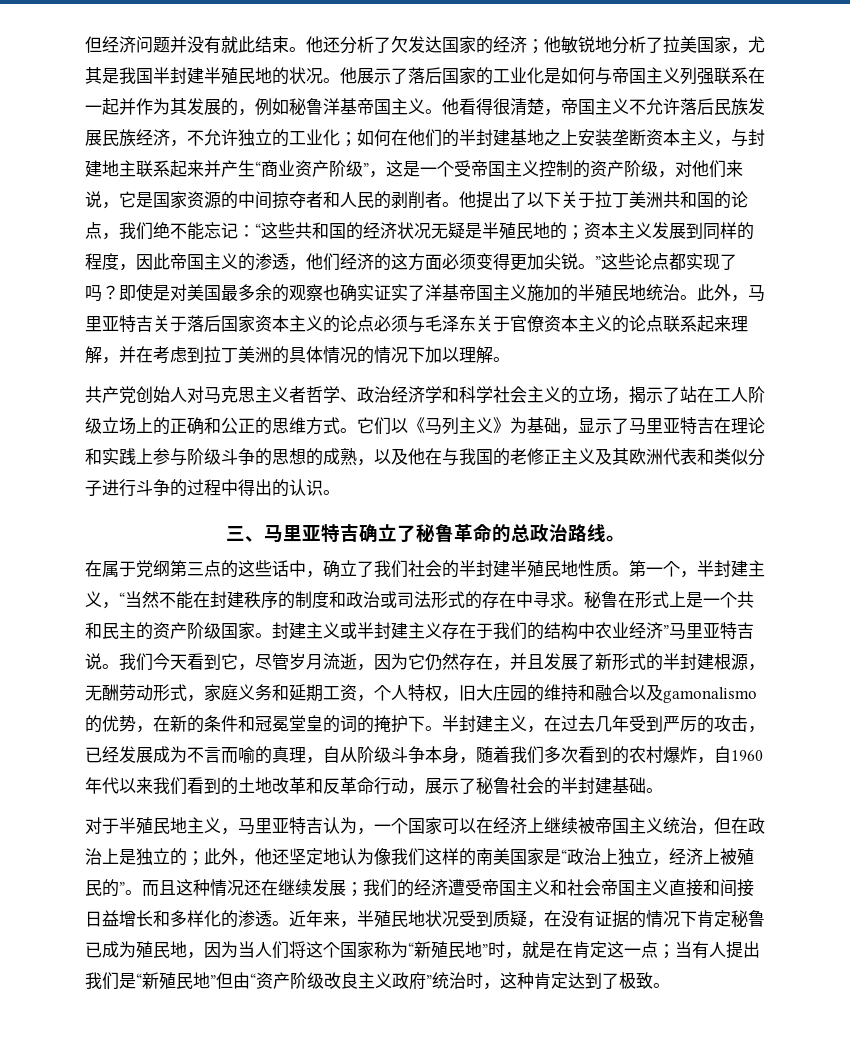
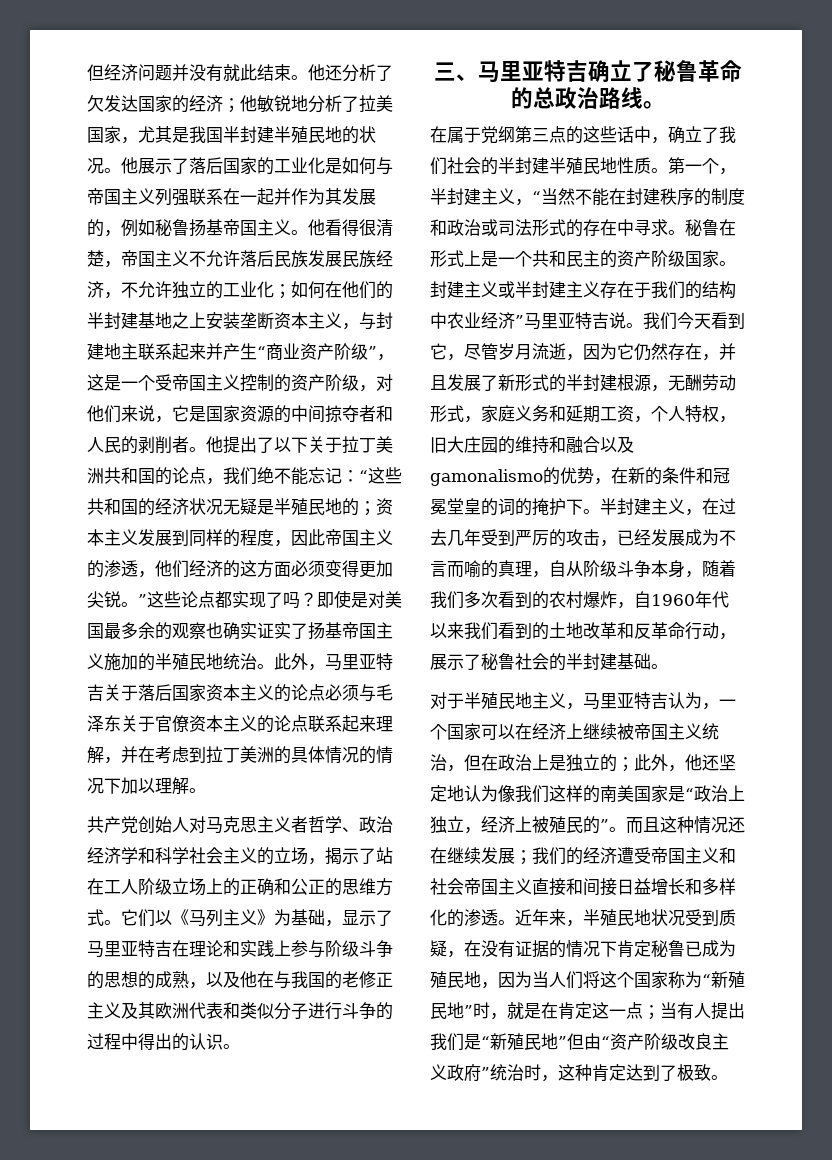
[323,98,340,115] 洋 -> [189,219,206,237] 扬
[425,284,442,301] 洋 -> [308,622,325,640] 扬

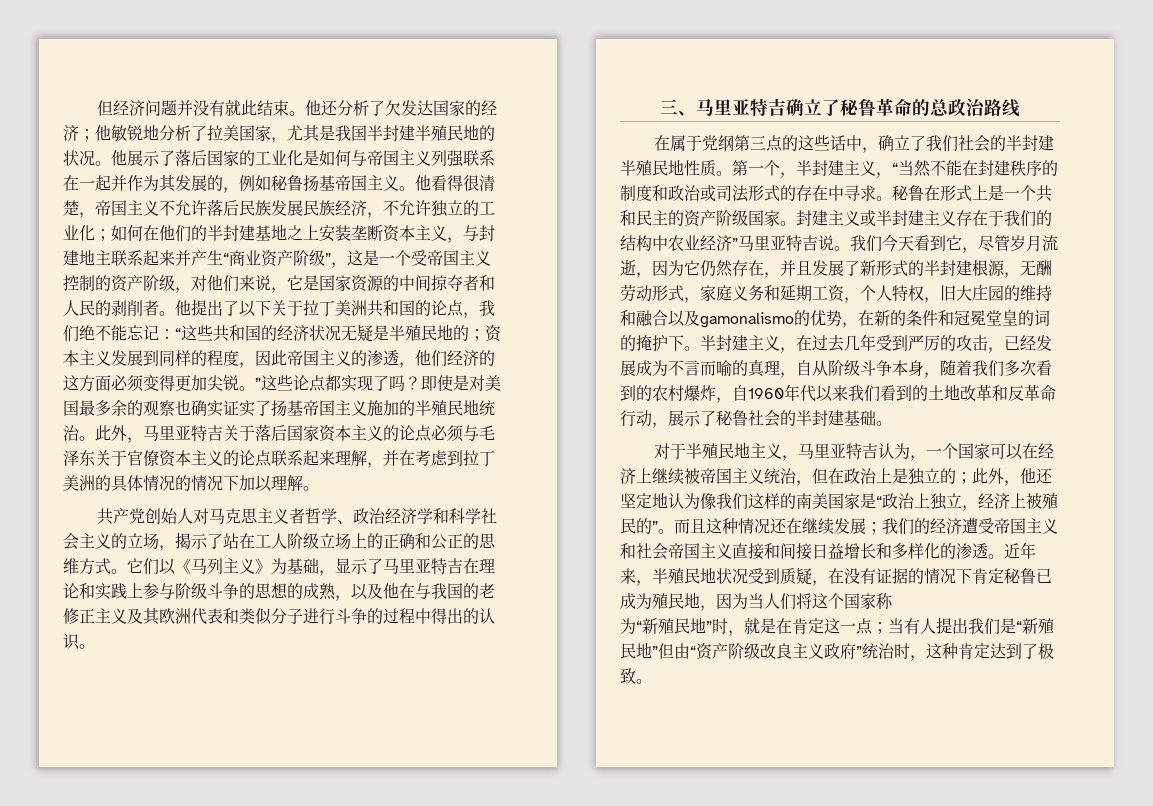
[642,101,665,109] 。 -> (1020, 108) none
(685, 979) none -> (893, 601) //

